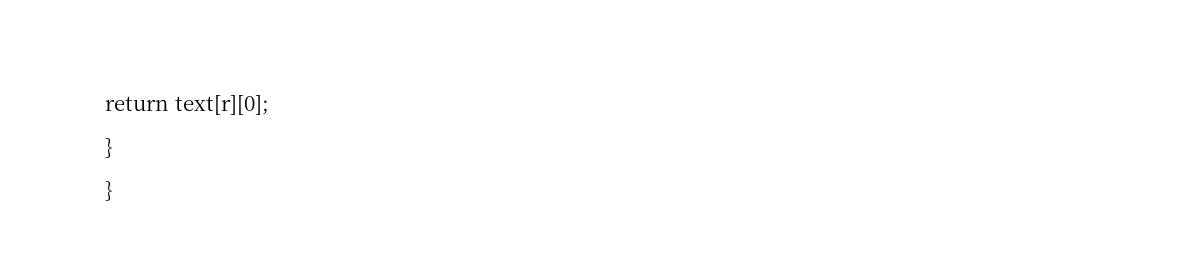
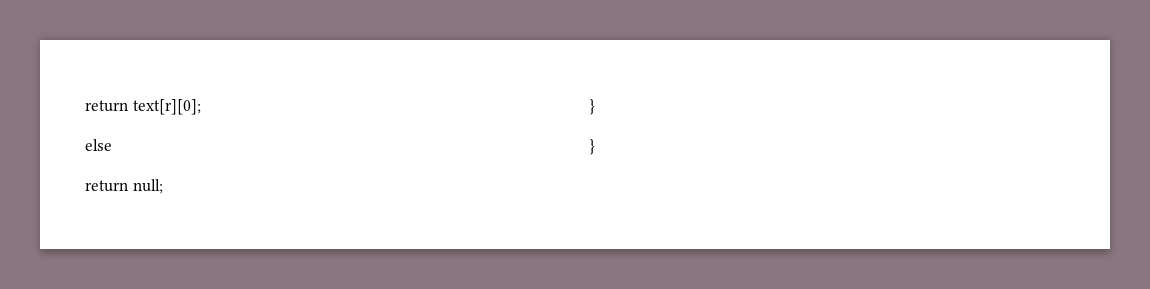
(269, 105) none -> [85,139,112,151] [85,179,163,194] // else // return null;

